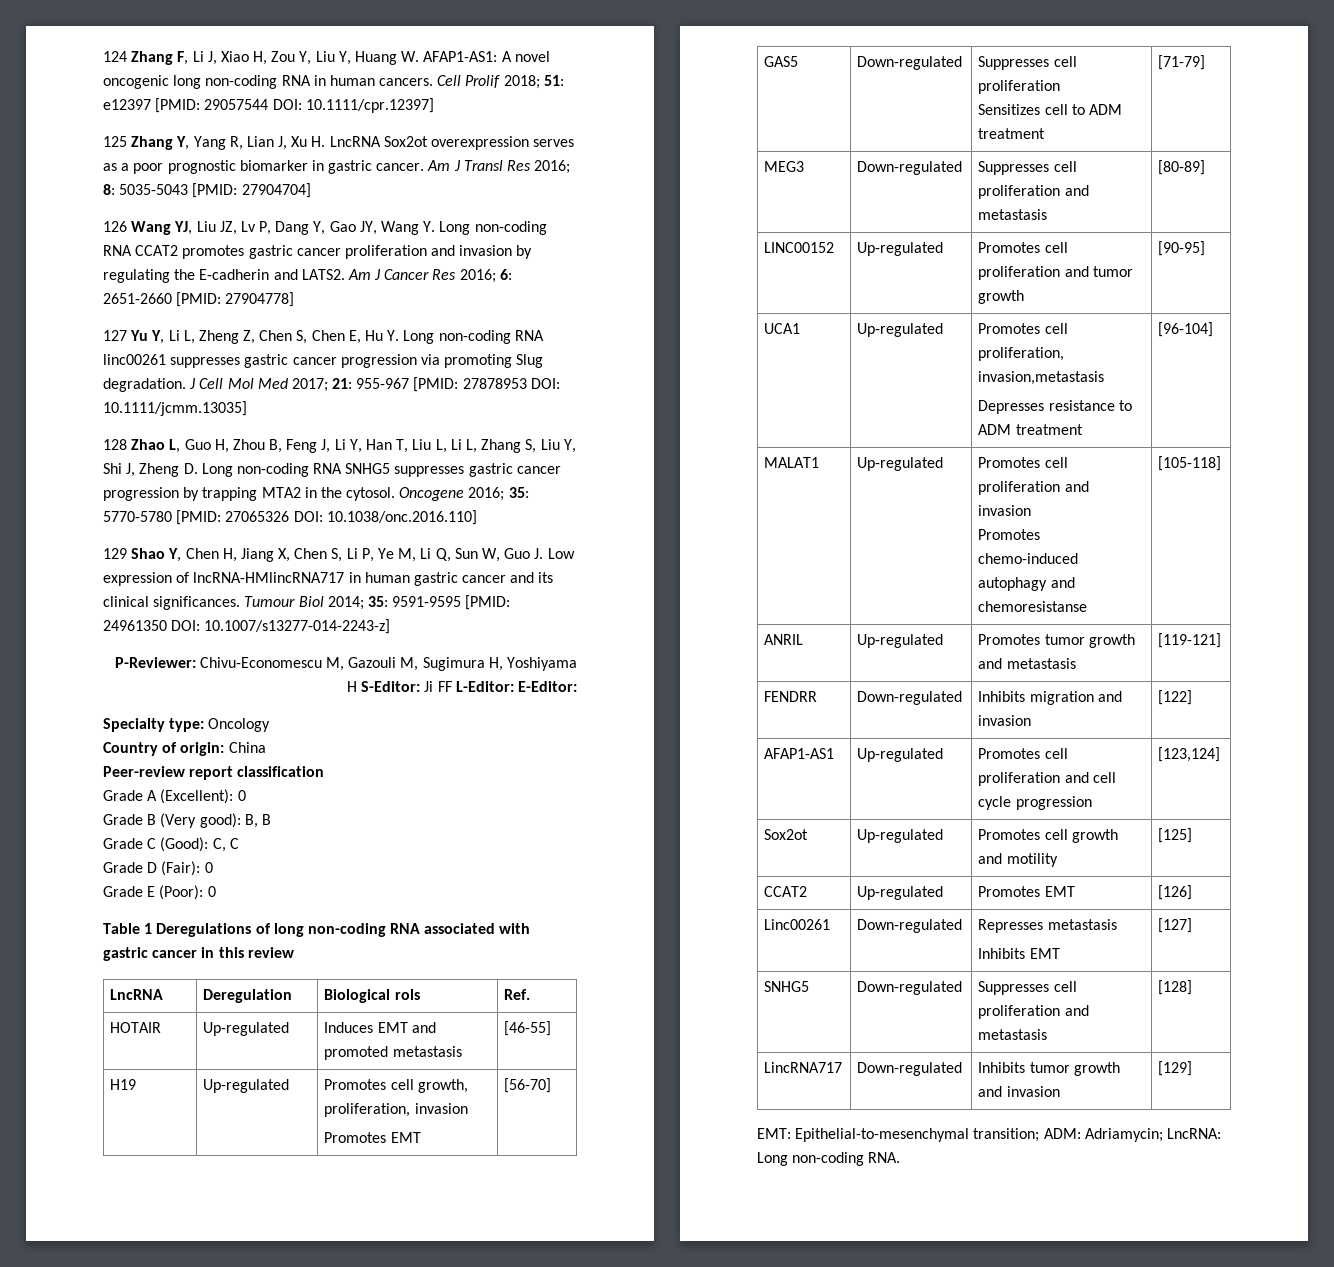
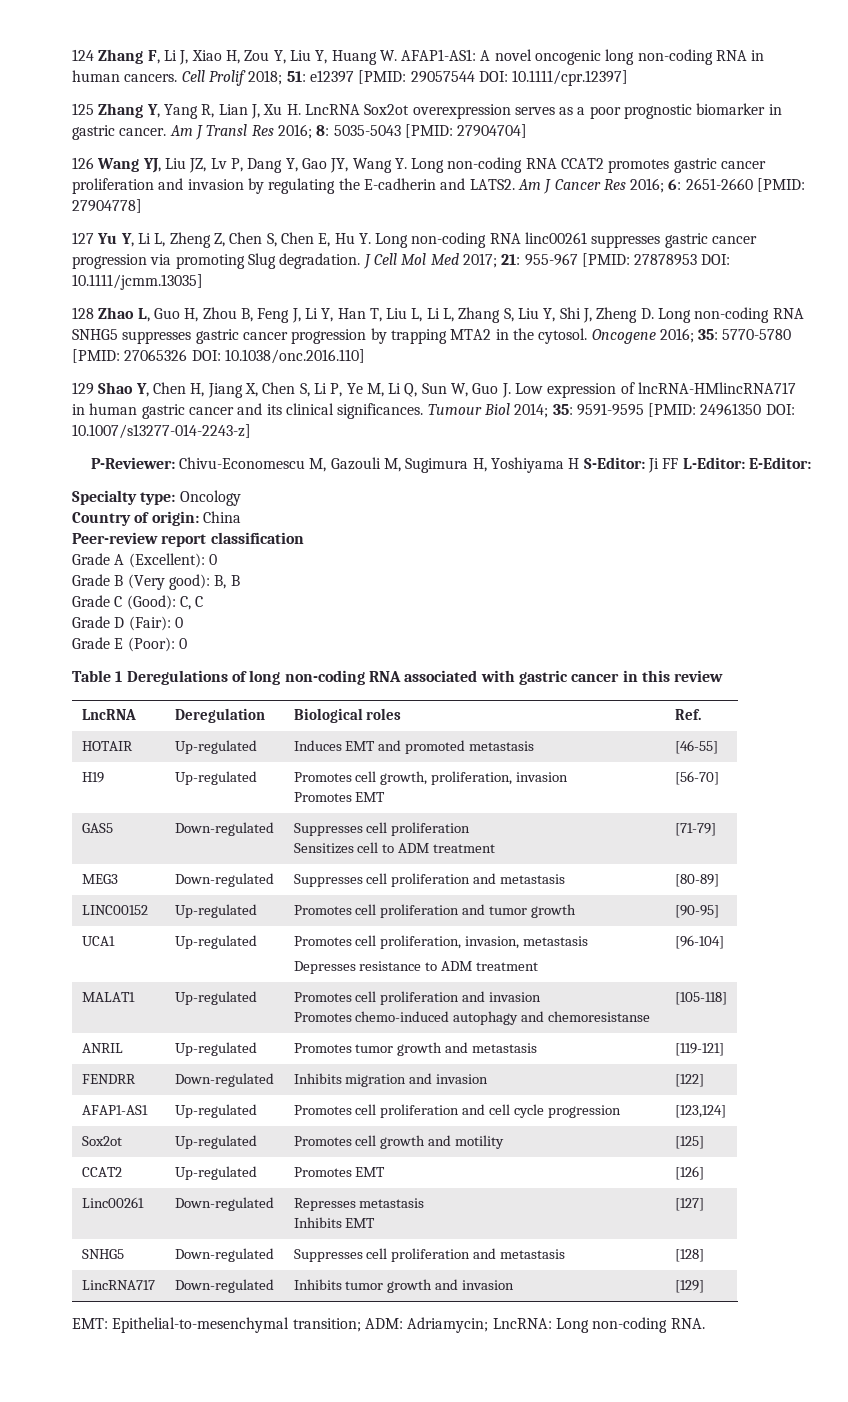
[394,989,420,1000] rols -> [366,708,402,720] roles
[978,371,1105,385] invasion,metastasis -> [465,936,589,949] invasion, metastasis

